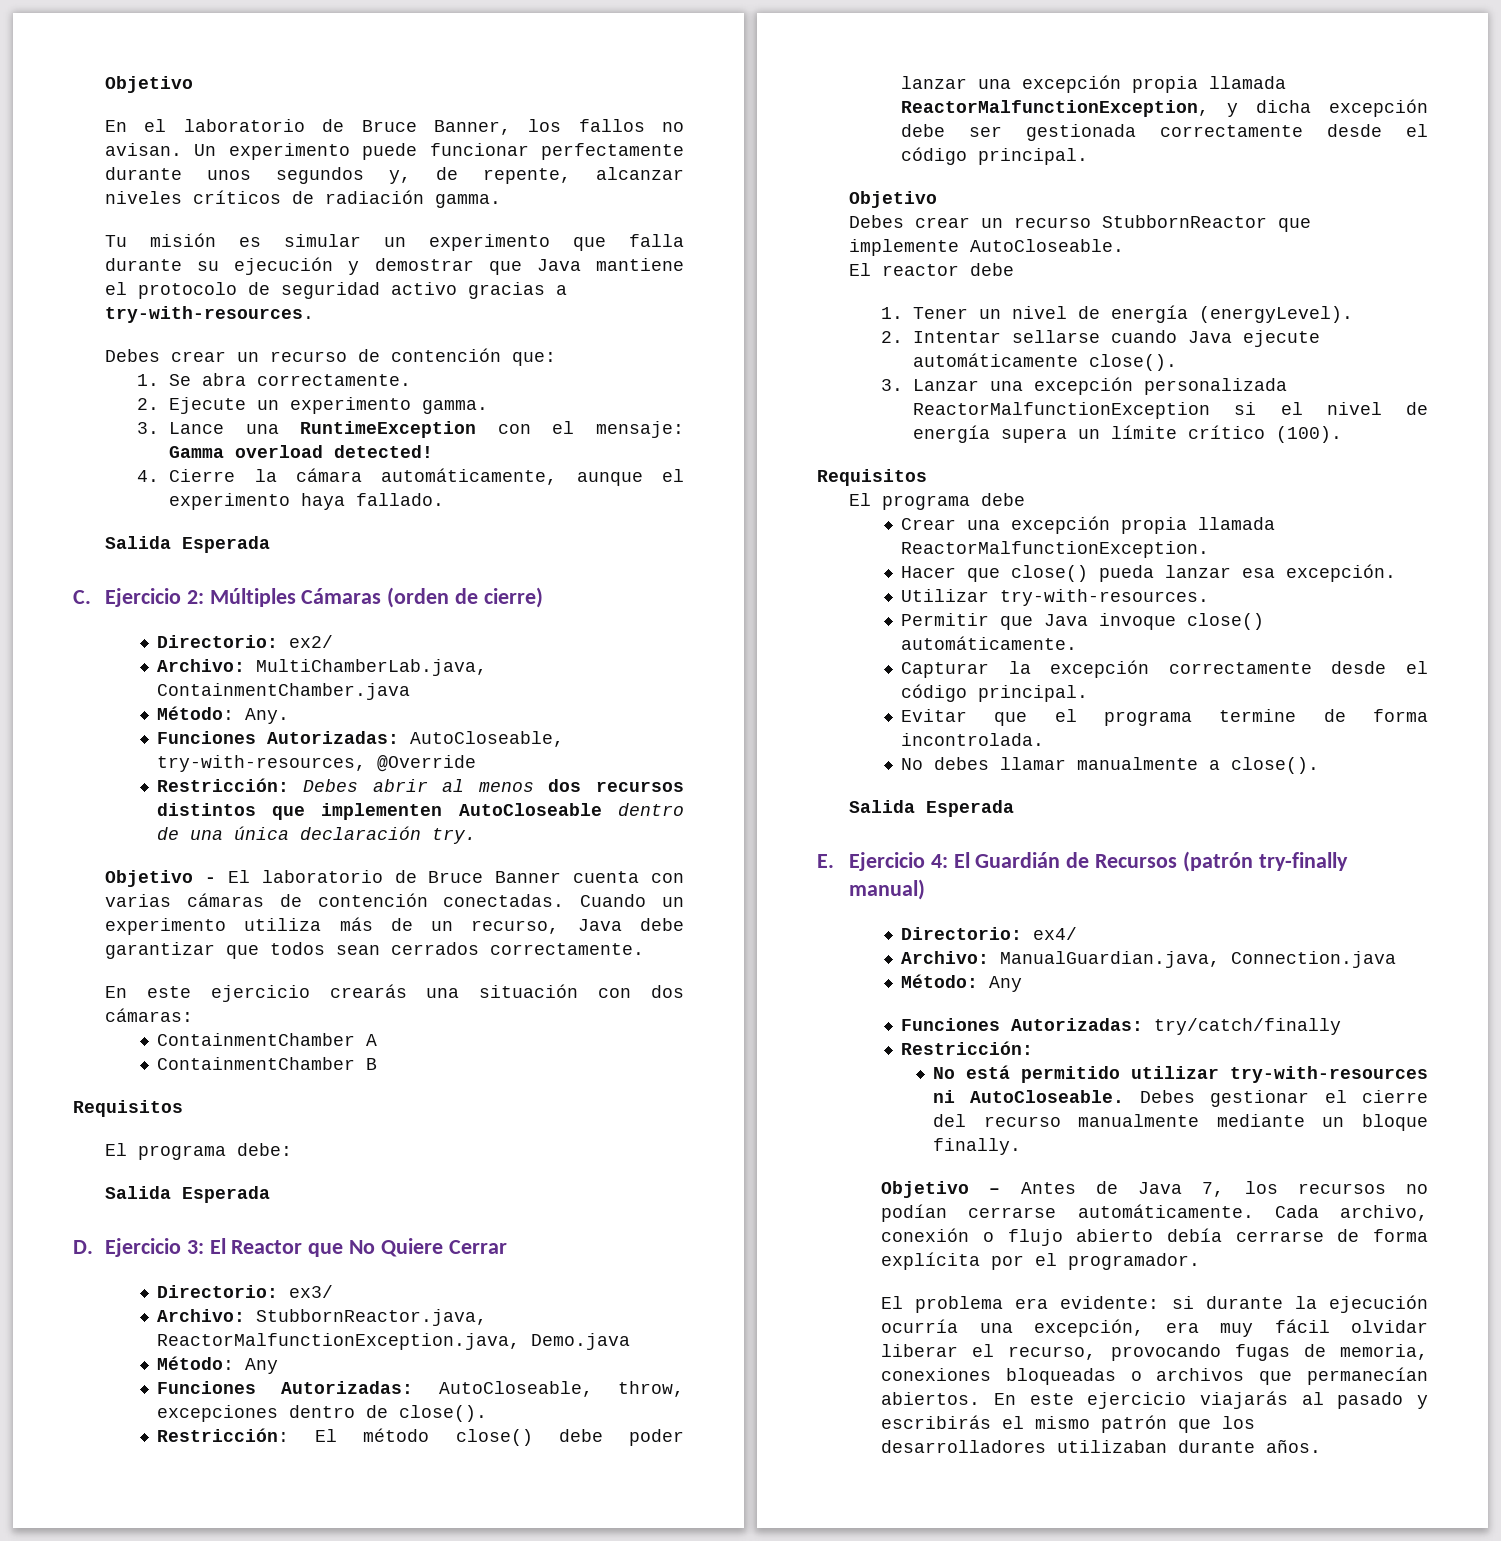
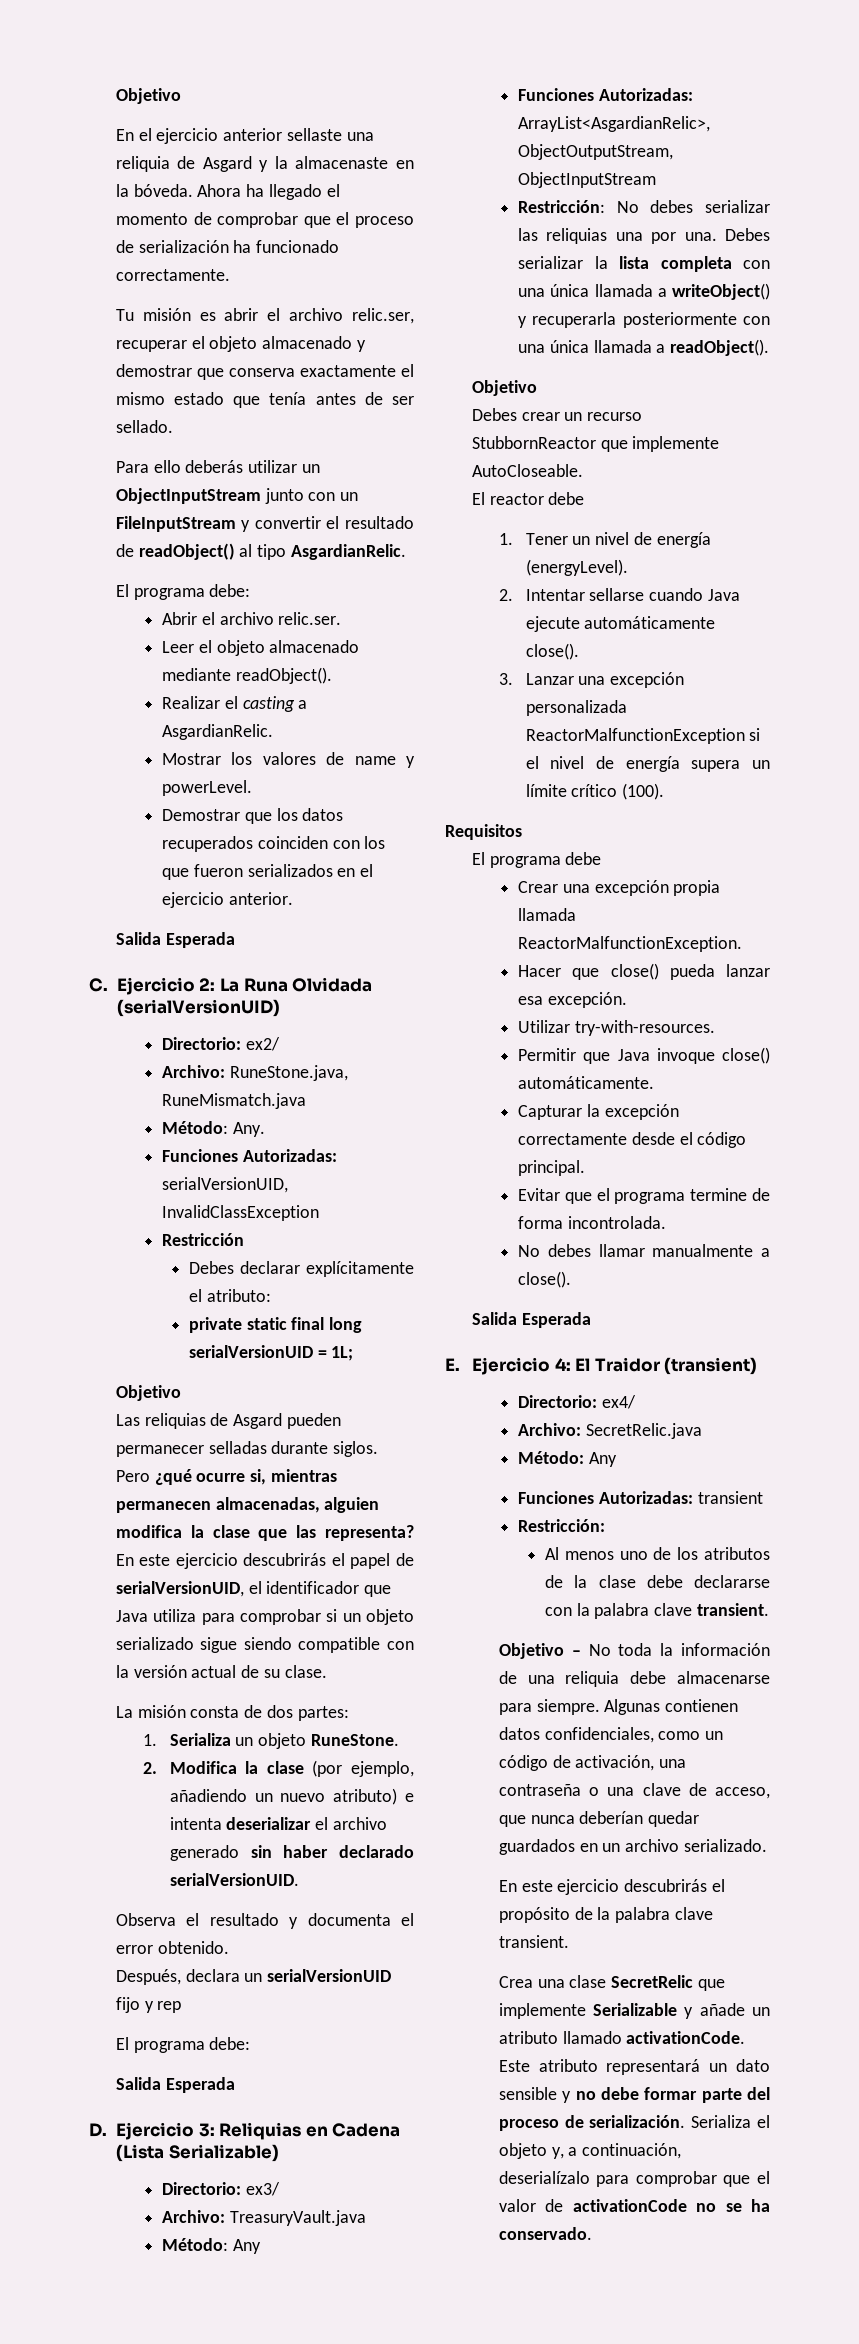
[183,119,684,135] [105,143,685,160] [105,167,685,184] [105,190,502,208] [105,233,684,251] [105,257,684,275] [105,282,568,299] [105,306,315,323] [105,348,557,366] [137,373,412,386] [137,397,489,414] [137,421,684,438] [169,445,434,458] [137,468,684,486] [169,493,445,510] laboratorio de Bruce Banner, los fallos no avisan. Un experimento puede funcionar perfectamente durante unos segundos y, de repente, alcanzar niveles críticos de radiación gamma. // Tu misión es simular un experimento que falla durante su ejecución y demostrar que Java mantiene el protocolo de seguridad activo gracias a try-with-resources. // Debes crear un recurso de contención que: // 1. Se abra correctamente. // 2. Ejecute un experimento gamma. // 3. Lance una RuntimeException con el mensaje: Gamma overload detected! // 4. Cierre la cámara automáticamente, aunque el experimento haya fallado. -> [156,128,374,144] [115,156,414,172] [115,184,340,200] [115,212,414,228] [115,240,340,253] [115,269,230,281] [115,308,414,324] [115,336,366,352] [115,364,414,380] [115,392,414,408] [115,420,173,433] [115,460,320,473] [115,488,359,504] [115,516,414,532] [115,543,406,560] [115,584,251,600] [162,612,342,625] [162,640,360,656] [162,667,332,684] [162,696,308,712] [162,724,274,740] [162,752,415,768] [162,780,253,796] [162,808,344,824] [162,836,386,852] [162,864,373,880] [162,892,293,908] ejercicio anterior sellaste una reliquia de Asgard y la almacenaste en la bóveda. Ahora ha llegado el momento de comprobar que el proceso de serialización ha funcionado correctamente. // Tu misión es abrir el archivo relic.ser, recuperar el objeto almacenado y demostrar que conserva exactamente el mismo estado que tenía antes de ser sellado. // Para ello deberás utilizar un ObjectInputStream junto con un FileInputStream y convertir el resultado de readObject() al tipo AsgardianRelic. // El programa debe: // Abrir el archivo relic.ser. // Leer el objeto almacenado mediante readObject(). // Realizar el casting a AsgardianRelic. // Mostrar los valores de name y powerLevel. // Demostrar que los datos recuperados coinciden con los que fueron serializados en el ejercicio anterior.
[209,587,543,608] Múltiples Cámaras (orden de cierre) -> [219,977,373,992] [116,999,280,1017] La Runa Olvidada (serialVersionUID)
[255,659,487,676] [156,683,410,700] MultiChamberLab.java, ContainmentChamber.java -> [229,1065,348,1081] [162,1093,307,1109] RuneStone.java, RuneMismatch.java
[409,731,564,747] [156,755,476,772] [156,778,685,792] [156,803,685,820] [156,826,476,844] [105,870,684,887] [105,893,684,907] [105,917,685,935] [105,942,645,959] [105,984,684,1002] [105,1008,194,1022] [156,1033,377,1046] [156,1057,377,1070] [73,1100,183,1117] AutoCloseable, try-with-resources, @Override // Restricción: Debes abrir al menos dos recursos distintos que implementen AutoCloseable dentro de una única declaración try. // Objetivo - El laboratorio de Bruce Banner cuenta con varias cámaras de contención conectadas. Cuando un experimento utiliza más de un recurso, Java debe garantizar que todos sean cerrados correctamente. // En este ejercicio crearás una situación con dos cámaras: // ContainmentChamber A // ContainmentChamber B // Requisitos -> [162,1177,289,1193] [162,1205,320,1221] [162,1233,245,1246] [188,1261,414,1277] [188,1289,271,1302] [188,1317,363,1333] [188,1345,354,1361] [115,1385,181,1401] [115,1413,341,1429] [115,1441,379,1457] [115,1469,337,1485] [115,1497,380,1513] [115,1525,414,1541] [115,1553,414,1569] [115,1581,392,1597] [115,1609,415,1625] [115,1637,414,1653] [115,1665,327,1678] [115,1705,349,1721] [142,1733,399,1749] [142,1760,414,1777] [169,1788,414,1805] [169,1817,387,1830] [169,1845,414,1861] [169,1873,299,1886] [115,1913,415,1929] [115,1941,229,1954] [115,1969,392,1985] [115,1997,182,2013] serialVersionUID, InvalidClassException // Restricción // Debes declarar explícitamente el atributo: // private static final long serialVersionUID = 1L; // Objetivo // Las reliquias de Asgard pueden permanecer selladas durante siglos. Pero ¿qué ocurre si, mientras permanecen almacenadas, alguien modifica la clase que las representa? En este ejercicio descubrirás el papel de serialVersionUID, el identificador que Java utiliza para comprobar si un objeto serializado sigue siendo compatible con la versión actual de su clase. // La misión consta de dos partes: // 1. Serializa un objeto RuneStone. // 2. Modifica la clase (por ejemplo, añadiendo un nuevo atributo) e intenta deserializar el archivo generado sin haber declarado serialVersionUID. // Observa el resultado y documenta el error obtenido. // Después, declara un serialVersionUID fijo y rep
[209,1238,507,1257] El Reactor que No Quiere Cerrar -> [219,2122,401,2140] [115,2144,279,2162] Reliquias en Cadena (Lista Serializable)
[255,1309,487,1326] [156,1333,630,1350] [156,1356,278,1374] [156,1381,684,1397] [156,1405,487,1422] [156,1428,684,1446] [900,75,1286,93] [900,99,1428,117] [900,124,1428,141] [900,147,1088,165] StubbornReactor.java, ReactorMalfunctionException.java, Demo.java // Método: Any // Funciones Autorizadas: AutoCloseable, throw, excepciones dentro de close(). // Restricción: El método close() debe poder lanzar una excepción propia llamada ReactorMalfunctionException, y dicha excepción debe ser gestionada correctamente desde el código principal. -> [229,2210,366,2226] [162,2238,261,2254] [518,88,693,101] [518,116,711,132] [518,144,674,160] [518,172,657,188] [518,200,770,213] [518,228,770,244] [518,256,770,272] [518,283,770,300] [518,312,770,328] [518,339,769,356] TreasuryVault.java // Método: Any // Funciones Autorizadas: ArrayList<AsgardianRelic>, ObjectOutputStream, ObjectInputStream // Restricción: No debes serializar las reliquias una por una. Debes serializar la lista completa con una única llamada a writeObject() y recuperarla posteriormente con una única llamada a readObject().
[975,851,1348,872] [849,879,926,900] Guardián de Recursos (patrón try-finally manual) -> [594,1357,758,1375] Traidor (transient)
[999,951,1396,968] [900,974,1022,992] [900,1018,1341,1035] ManualGuardian.java, Connection.java // Método: Any // Funciones Autorizadas: try/catch/finally -> [585,1423,702,1439] [518,1451,617,1467] [518,1491,763,1504] SecretRelic.java // Método: Any // Funciones Autorizadas: transient
[932,1065,1428,1083] [932,1090,1428,1107] [932,1114,1428,1131] [932,1138,1021,1155] [881,1181,1428,1198] [881,1204,1428,1222] [881,1228,1428,1246] [881,1252,1201,1270] [881,1295,1428,1313] [881,1319,1428,1337] [881,1344,1428,1361] [881,1367,1428,1385] [881,1391,1428,1409] [881,1415,1256,1433] [881,1439,1322,1453] No está permitido utilizar try-with-resources ni AutoCloseable. Debes gestionar el cierre del recurso manualmente mediante un bloque finally. // Objetivo – Antes de Java 7, los recursos no podían cerrarse automáticamente. Cada archivo, conexión o flujo abierto debía cerrarse de forma explícita por el programador. // El problema era evidente: si durante la ejecución ocurría una excepción, era muy fácil olvidar liberar el recurso, provocando fugas de memoria, conexiones bloqueadas o archivos que permanecían abiertos. En este ejercicio viajarás al pasado y escribirás el mismo patrón que los desarrolladores utilizaban durante años. -> [544,1547,770,1560] [544,1575,770,1588] [544,1603,769,1619] [498,1643,770,1659] [498,1671,770,1687] [498,1699,739,1715] [498,1727,724,1743] [498,1755,687,1771] [498,1783,770,1799] [498,1811,700,1827] [498,1839,767,1855] [498,1879,725,1895] [498,1907,713,1923] [498,1935,569,1948] [498,1975,725,1991] [498,2003,770,2019] [498,2031,746,2044] [498,2059,770,2075] [498,2087,770,2103] [498,2115,770,2131] [498,2143,682,2159] [498,2171,770,2187] [498,2199,770,2212] [498,2227,592,2240] Al menos uno de los atributos de la clase debe declararse con la palabra clave transient. // Objetivo – No toda la información de una reliquia debe almacenarse para siempre. Algunas contienen datos confidenciales, como un código de activación, una contraseña o una clave de acceso, que nunca deberían quedar guardados en un archivo serializado. // En este ejercicio descubrirás el propósito de la palabra clave transient. // Crea una clase SecretRelic que implemente Serializable y añade un atributo llamado activationCode. Este atributo representará un dato sensible y no debe formar parte del proceso de serialización. Serializa el objeto y, a continuación, deserialízalo para comprobar que el valor de activationCode no se ha conservado.

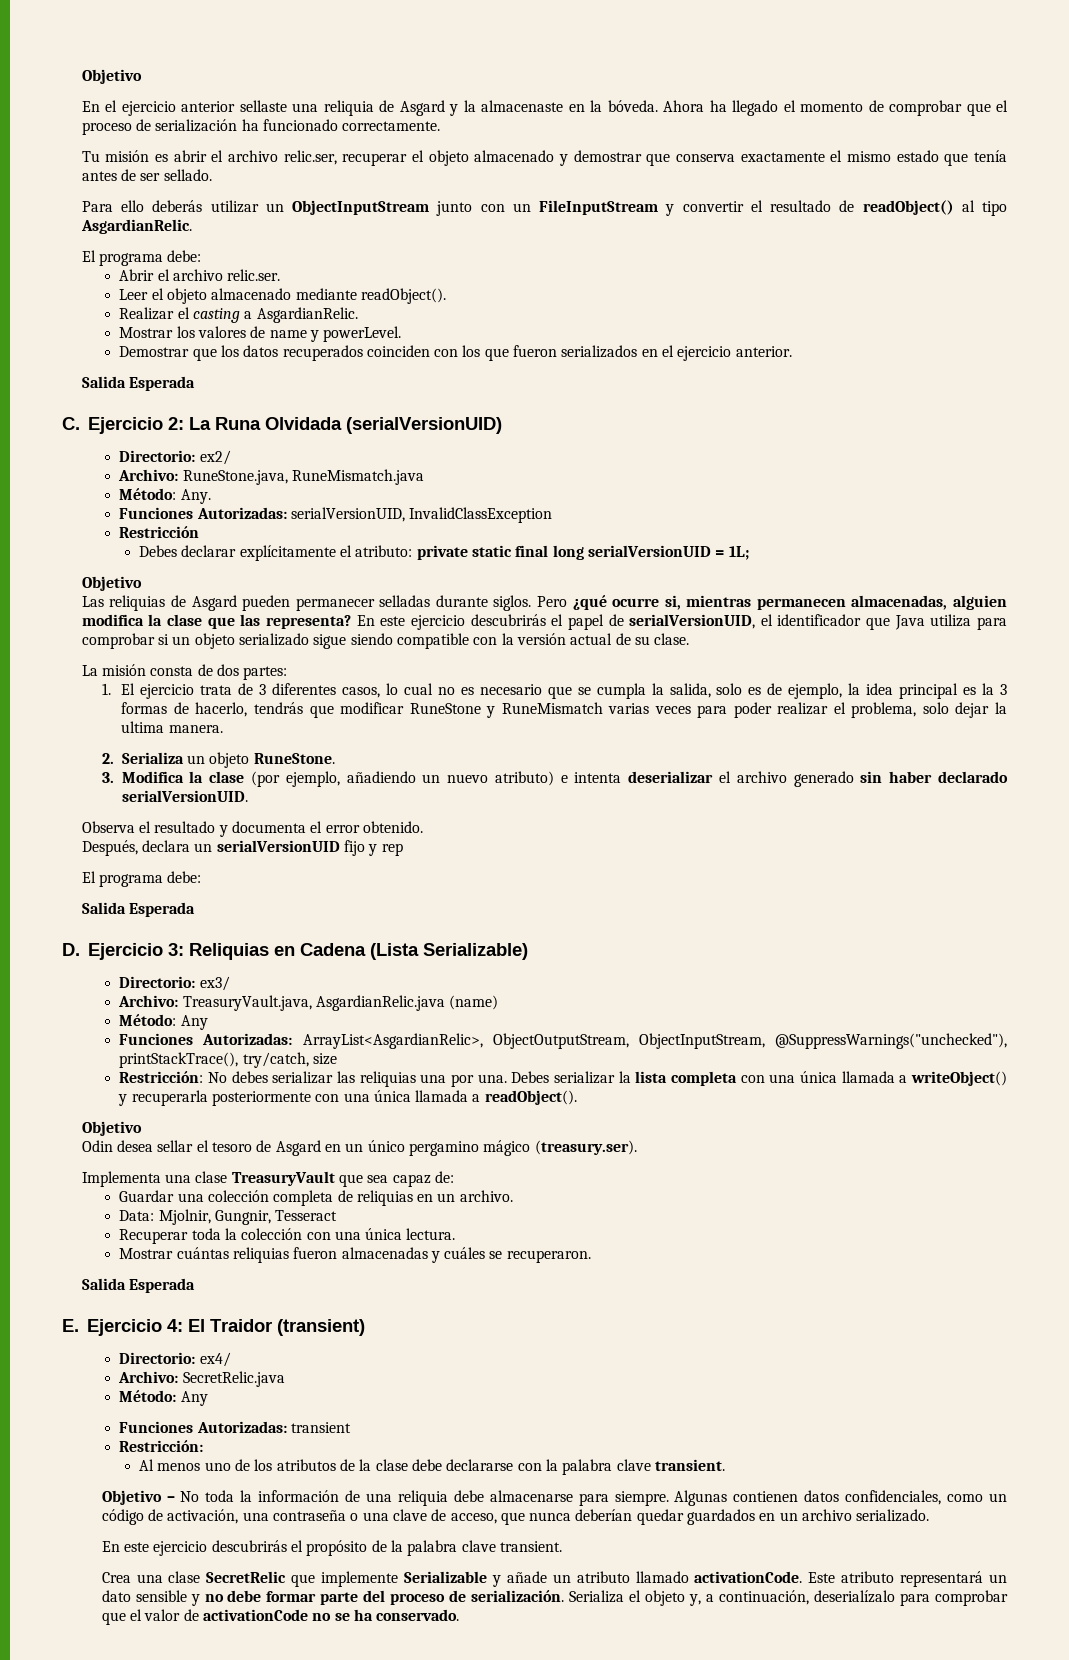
(271, 1295) // -> (413, 551) none
(157, 1740) none -> [121,683,1008,699] [121,702,1007,718] [121,721,223,733] [101,753,114,764] El ejercicio trata de 3 diferentes casos, lo cual no es necesario que se cumpla la salida, solo es de ejemplo, la idea principal es la 3 formas de hacerlo, tendrás que modificar RuneStone y RuneMismatch varias veces para poder realizar el problema, solo dejar la ultima manera. // 2.
[142,1762,157,1774] 2. -> [101,772,114,783] 3.
[229,2210,366,2226] TreasuryVault.java -> [182,995,499,1011] TreasuryVault.java, AsgardianRelic.java (name)
[518,172,657,188] ObjectInputStream -> [638,1033,1007,1049] [119,1052,337,1068] ObjectInputStream, @SuppressWarnings("unchecked"), printStackTrace(), try/catch, size
[471,408,643,421] [471,436,720,452] [471,464,583,477] [471,492,585,505] [498,532,711,548] [525,559,628,576] [498,588,740,601] [525,616,716,632] [525,643,579,660] [498,672,685,688] [525,700,627,716] [525,728,761,744] [525,756,770,772] [525,783,665,800] [445,824,522,840] [471,852,602,868] [518,880,721,896] [518,908,577,921] [518,936,743,952] [518,963,770,980] [518,992,627,1008] [518,1020,715,1036] [518,1047,770,1064] [518,1076,655,1089] [518,1104,679,1120] [518,1132,747,1148] [518,1160,586,1176] [518,1188,770,1204] [518,1216,666,1229] [518,1244,770,1257] [518,1271,572,1288] Debes crear un recurso StubbornReactor que implemente AutoCloseable. // El reactor debe // 1. Tener un nivel de energía (energyLevel). // 2. Intentar sellarse cuando Java ejecute automáticamente close(). // 3. Lanzar una excepción personalizada ReactorMalfunctionException si el nivel de energía supera un límite crítico (100). // Requisitos // El programa debe // Crear una excepción propia llamada ReactorMalfunctionException. // Hacer que close() pueda lanzar esa excepción. // Utilizar try-with-resources. // Permitir que Java invoque close() automáticamente. // Capturar la excepción correctamente desde el código principal. // Evitar que el programa termine de forma incontrolada. // No debes llamar manualmente a close(). -> [81,1140,637,1156] [81,1171,455,1187] [119,1190,513,1206] [119,1209,338,1225] [119,1228,456,1244] [119,1247,591,1263] Odin desea sellar el tesoro de Asgard en un único pergamino mágico (treasury.ser). // Implementa una clase TreasuryVault que sea capaz de: // Guardar una colección completa de reliquias en un archivo. // Data: Mjolnir, Gungnir, Tesseract // Recuperar toda la colección con una única lectura. // Mostrar cuántas reliquias fueron almacenadas y cuáles se recuperaron.

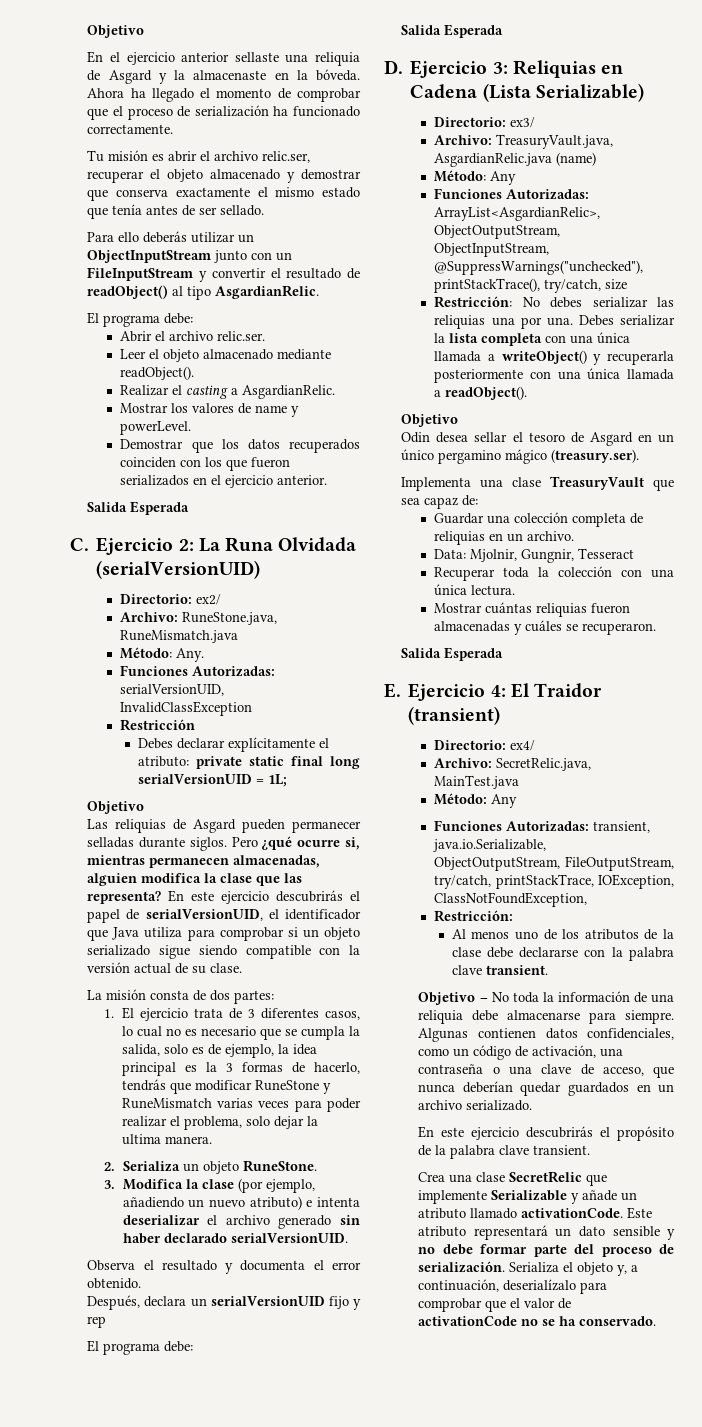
[182,1371,285,1387] [119,1390,208,1406] [119,1421,351,1433] SecretRelic.java // Método: Any // Funciones Autorizadas: transient -> [496,758,592,771] [434,775,520,789] [434,793,518,808] [434,820,651,833] [433,839,547,852] [434,856,674,871] [434,874,674,889] [434,892,588,907] SecretRelic.java, MainTest.java // Método: Any // Funciones Autorizadas: transient, java.io.Serializable, ObjectOutputStream, FileOutputStream, try/catch, printStackTrace, IOException, ClassNotFoundException,

